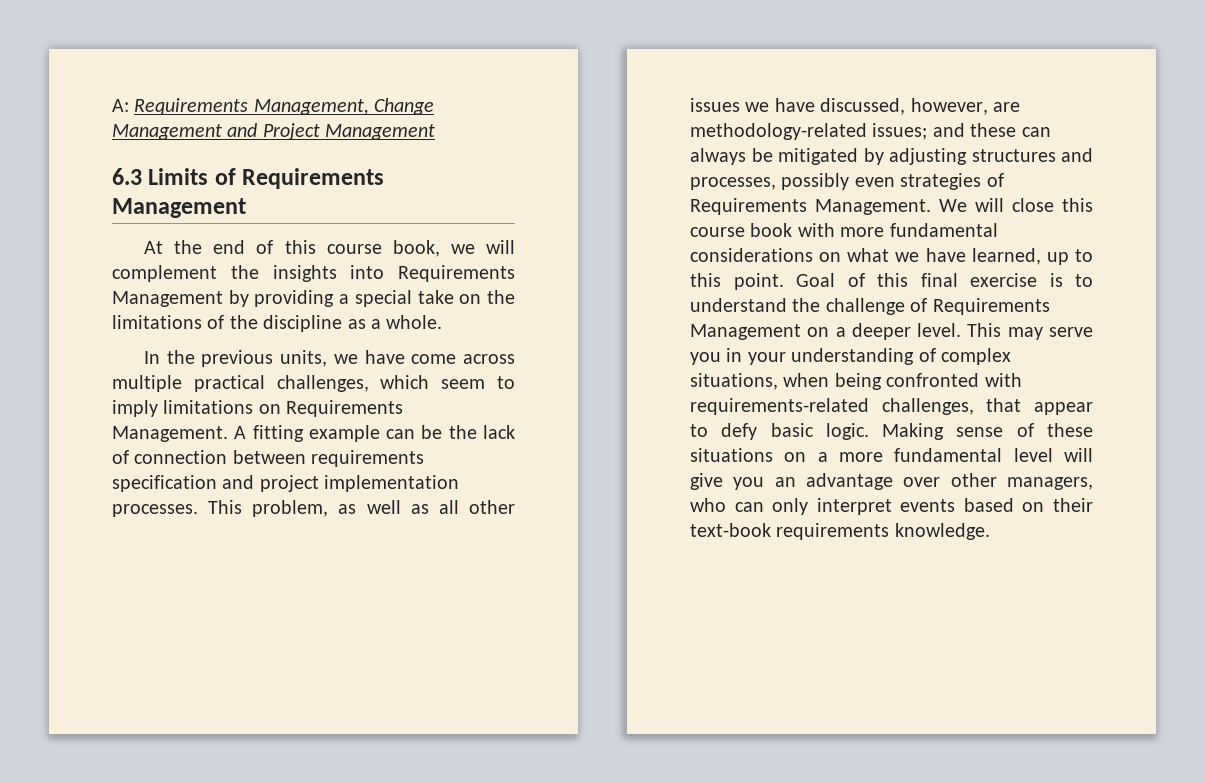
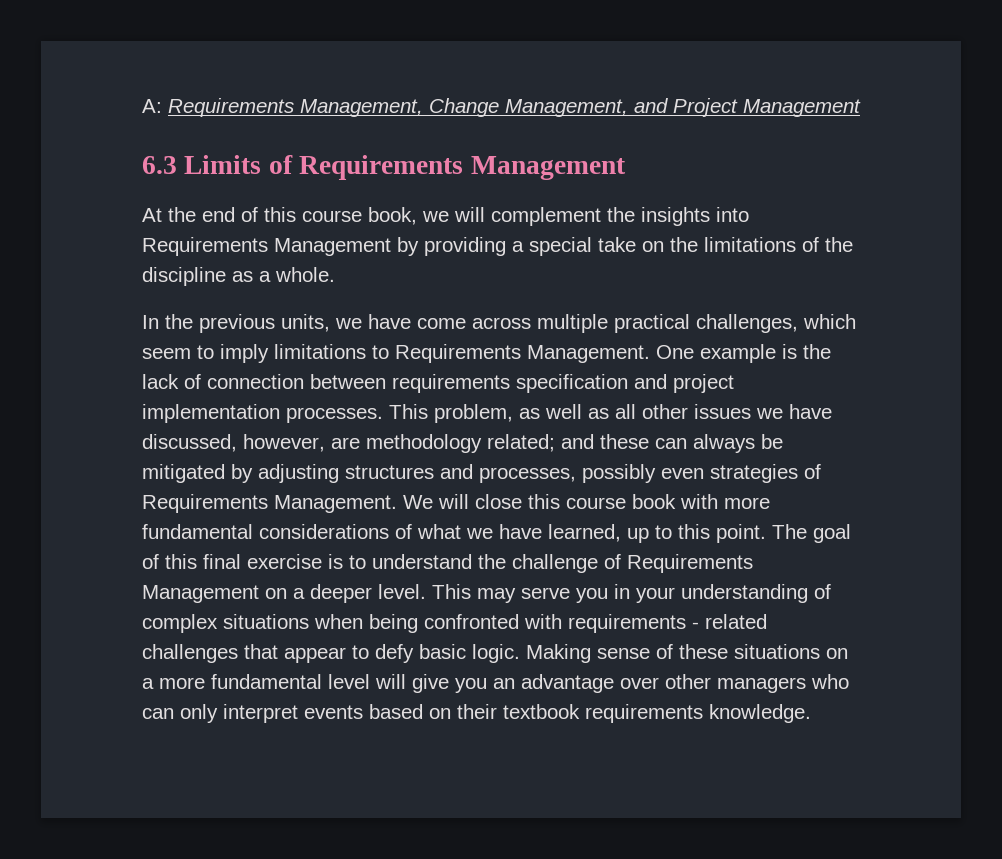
[112,124,222,140] Management -> [505,99,628,117] Management,
[258,400,404,417] [112,425,443,442] on Requirements Management. A fitting example can be -> [372,344,797,363] to Requirements Management. One example is
[690,123,928,140] methodology-related issues; -> [366,434,555,453] methodology related;
[819,252,842,262] on -> [395,524,412,539] of
[796,273,835,287] Goal -> [772,524,851,543] The goal
[690,373,778,390] situations, -> [223,614,309,629] situations
[690,398,974,415] requirements-related challenges, -> [568,614,767,633] [142,644,238,663] requirements - related challenges
[1007,477,1093,490] managers, -> [717,677,806,693] managers
[690,523,771,537] text-book -> [503,704,580,719] textbook

